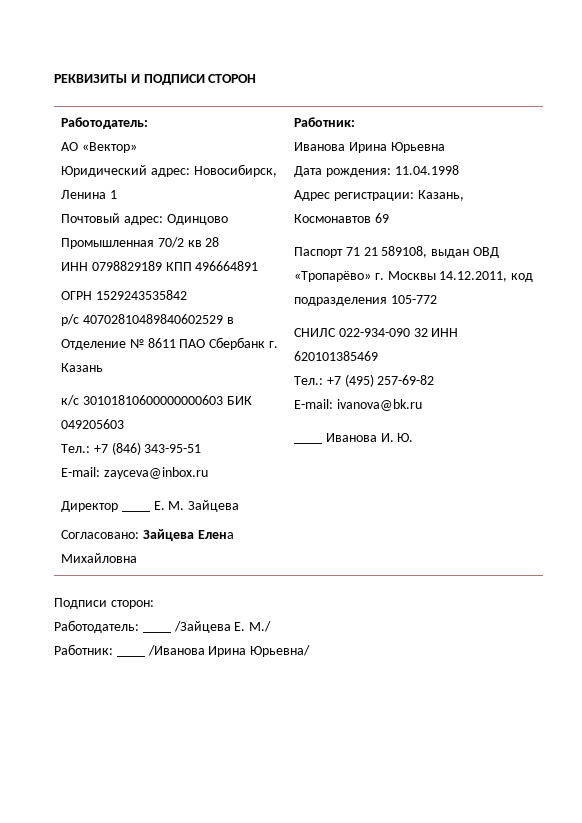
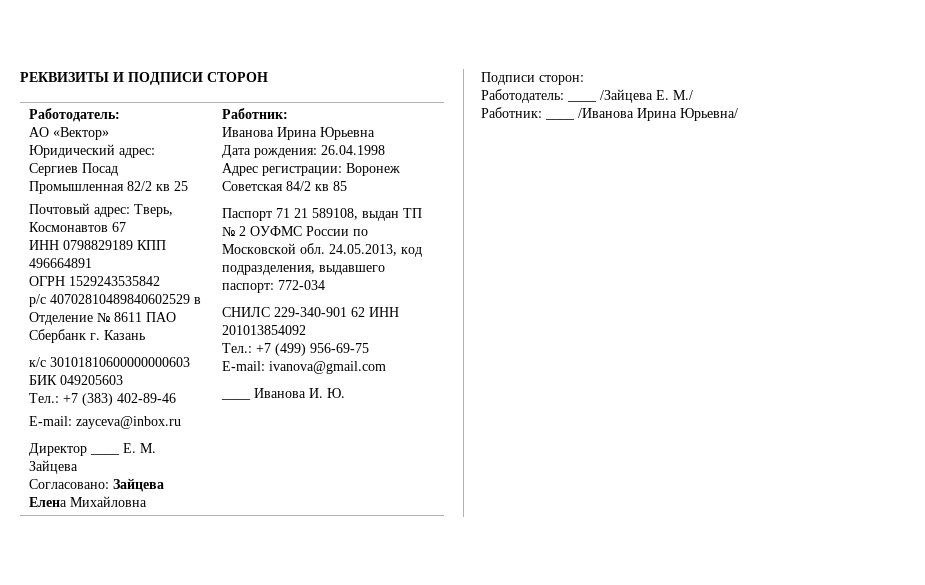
[193,164,277,177] [61,190,117,199] [61,213,228,225] [61,237,220,249] Новосибирск, Ленина 1 // Почтовый адрес: Одинцово Промышленная 70/2 кв 28 -> [29,163,119,176] [29,181,189,194] [29,203,174,217] [29,222,127,232] Сергиев Посад Промышленная 82/2 кв 25 // Почтовый адрес: Тверь, Космонавтов 67
[111,442,202,455] (846) 343-95-51 -> [82,393,177,406] (383) 402-89-46
[394,165,459,175] 11.04.1998 -> [321,145,386,155] 26.04.1998
[417,190,464,201] [294,213,389,223] Казань, Космонавтов 69 -> [346,163,401,176] [222,181,348,191] Воронеж Советская 84/2 кв 85
[473,247,500,258] [294,271,534,282] [294,295,437,306] [294,328,459,337] [294,351,379,361] [294,374,435,387] [294,399,422,411] ОВД «Тропарёво» г. Москвы 14.12.2011, код подразделения 105-772 // СНИЛС 022-934-090 32 ИНН 620101385469 // Тел.: +7 (495) 257-69-82 // E-mail: ivanova@bk.ru -> [403,208,423,218] [222,226,369,236] [222,243,423,257] [222,265,386,275] [222,280,326,293] [222,307,400,317] [222,325,307,335] [222,343,370,356] [222,361,387,374] ТП № 2 ОУФМС России по Московской обл. 24.05.2013, код подразделения, выдавшего паспорт: 772-034 // СНИЛС 229-340-901 62 ИНН 201013854092 // Тел.: +7 (499) 956-69-75 // E-mail: ivanova@gmail.com

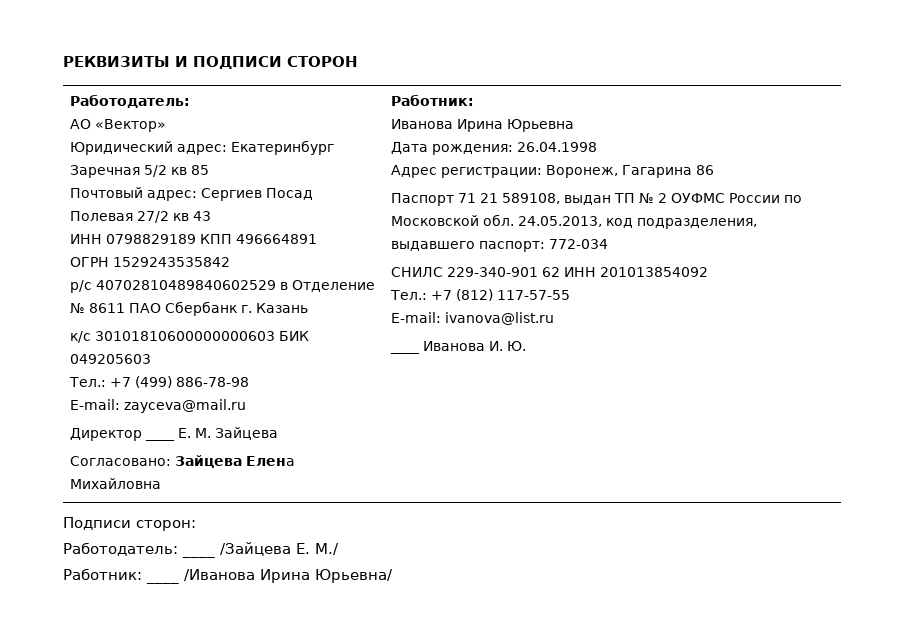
[29,163,119,176] [29,181,189,194] [29,203,174,217] [29,222,127,232] Сергиев Посад Промышленная 82/2 кв 25 // Почтовый адрес: Тверь, Космонавтов 67 -> [230,140,334,155] [69,165,209,178] [69,187,313,201] [69,211,211,223] Екатеринбург Заречная 5/2 кв 85 // Почтовый адрес: Сергиев Посад Полевая 27/2 кв 43
[82,393,177,406] [29,416,182,429] (383) 402-89-46 // E-mail: zayceva@inbox.ru -> [134,376,249,388] [69,399,246,413] (499) 886-78-98 // E-mail: zayceva@mail.ru
[346,163,401,176] [222,181,348,191] Воронеж Советская 84/2 кв 85 -> [545,165,714,178] Воронеж, Гагарина 86
[275,343,370,356] [222,361,387,374] (499) 956-69-75 // E-mail: ivanova@gmail.com -> [455,289,570,301] [390,312,554,325] (812) 117-57-55 // E-mail: ivanova@list.ru

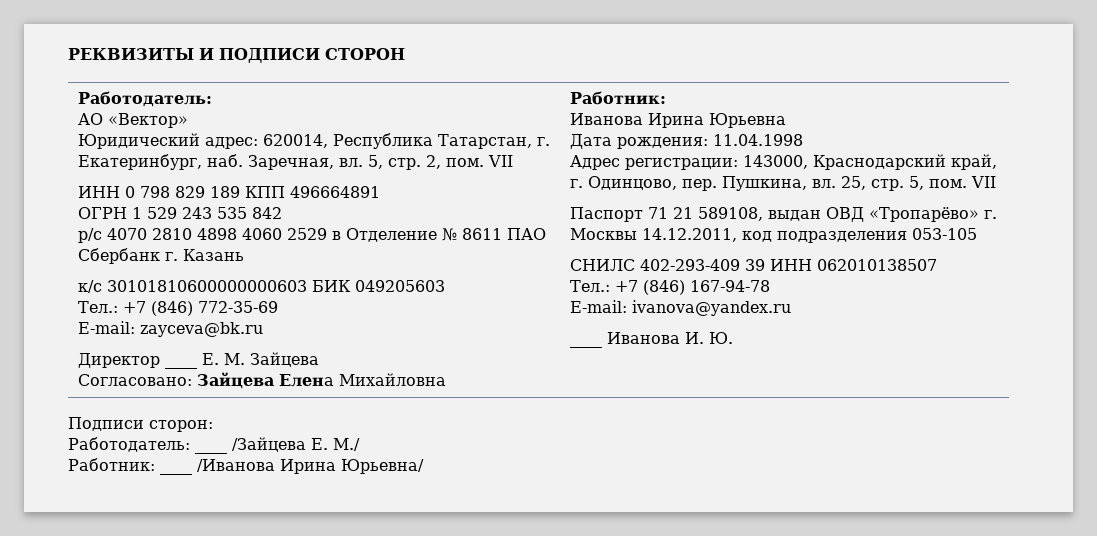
[230,140,334,155] [69,165,209,178] [69,187,313,201] [69,211,211,223] [69,234,317,244] [69,257,230,267] [69,280,276,293] Екатеринбург Заречная 5/2 кв 85 // Почтовый адрес: Сергиев Посад Полевая 27/2 кв 43 // ИНН 0798829189 КПП 496664891 // ОГРН 1529243535842 // р/с 40702810489840602529 -> [263,133,551,149] [78,154,514,170] [78,186,381,198] [78,207,283,219] [78,228,328,243] 620014, Республика Татарстан, г. Екатеринбург, наб. Заречная, вл. 5, стр. 2, пом. VII // ИНН 0 798 829 189 КПП 496664891 // ОГРН 1 529 243 535 842 // р/с 4070 2810 4898 4060 2529
[134,376,249,388] [69,399,246,413] (499) 886-78-98 // E-mail: zayceva@mail.ru -> [151,301,279,316] [78,321,264,337] (846) 772-35-69 // E-mail: zayceva@bk.ru
[516,142,597,152] 26.04.1998 -> [713,134,804,146] 11.04.1998
[545,165,714,178] Воронеж, Гагарина 86 -> [743,154,998,170] [570,176,997,191] 143000, Краснодарский край, г. Одинцово, пер. Пушкина, вл. 25, стр. 5, пом. VII
[613,193,802,203] [390,214,757,229] [390,239,608,252] [390,267,708,277] [389,289,570,301] [390,312,554,325] ТП № 2 ОУФМС России по Московской обл. 24.05.2013, код подразделения, выдавшего паспорт: 772-034 // СНИЛС 229-340-901 62 ИНН 201013854092 // Тел.: +7 (812) 117-57-55 // E-mail: ivanova@list.ru -> [826,207,998,222] [570,228,978,243] [570,259,938,271] [570,280,771,295] [570,300,792,316] ОВД «Тропарёво» г. Москвы 14.12.2011, код подразделения 053-105 // СНИЛС 402-293-409 39 ИНН 062010138507 // Тел.: +7 (846) 167-94-78 // E-mail: ivanova@yandex.ru

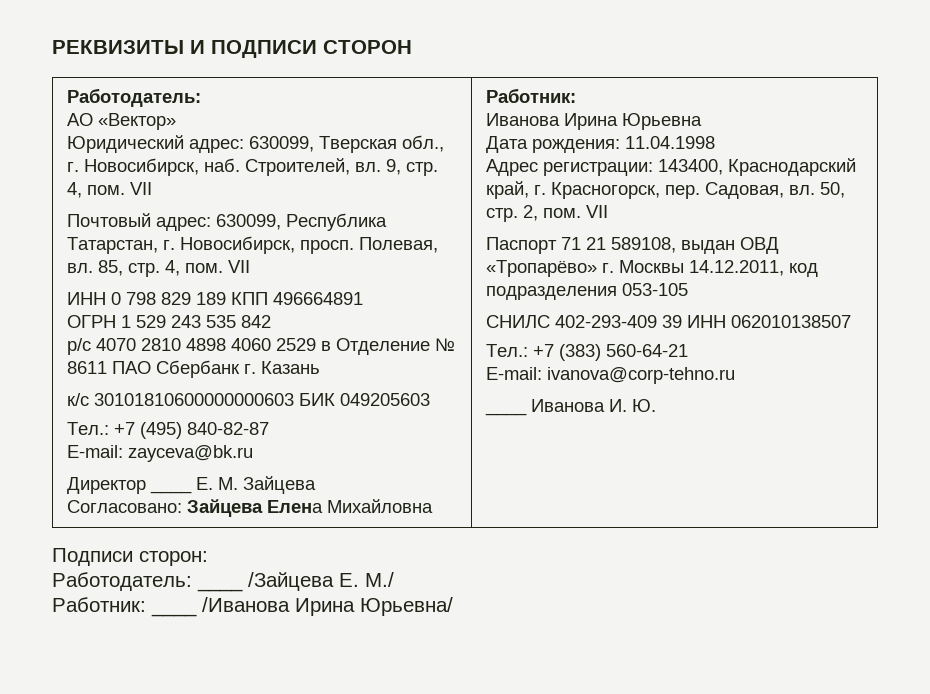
[263,133,551,149] [78,154,442,170] 620014, Республика Татарстан, г. Екатеринбург, наб. Заречная, вл. 5, стр. 2, -> [248,135,444,153] [66,158,438,176] [66,182,152,198] [66,213,387,231] [66,236,438,254] [66,260,180,277] 630099, Тверская обл., г. Новосибирск, наб. Строителей, вл. 9, стр. 4, пом. VII // Почтовый адрес: 630099, Республика Татарстан, г. Новосибирск, просп. Полевая, вл. 85, стр. 4,
[151,301,279,316] (846) 772-35-69 -> [139,422,269,439] (495) 840-82-87
[743,155,809,169] 143000, -> [657,159,723,175] 143400,
[588,176,925,191] Одинцово, пер. Пушкина, вл. 25, стр. 5, -> [550,182,845,199] [485,205,538,222] Красногорск, пер. Садовая, вл. 50, стр. 2,
[643,280,771,295] [570,300,792,316] (846) 167-94-78 // E-mail: ivanova@yandex.ru -> [558,344,688,361] [485,367,735,384] (383) 560-64-21 // E-mail: ivanova@corp-tehno.ru

